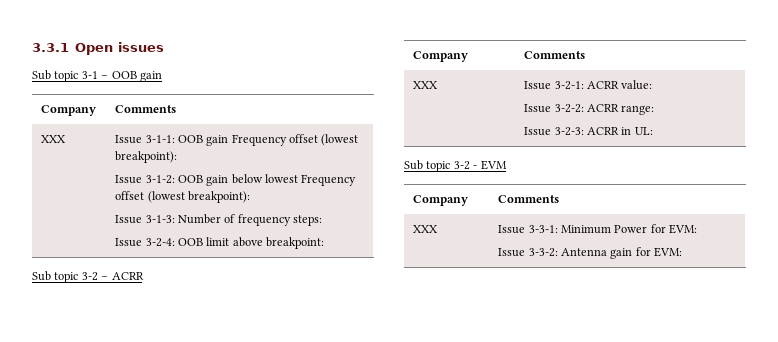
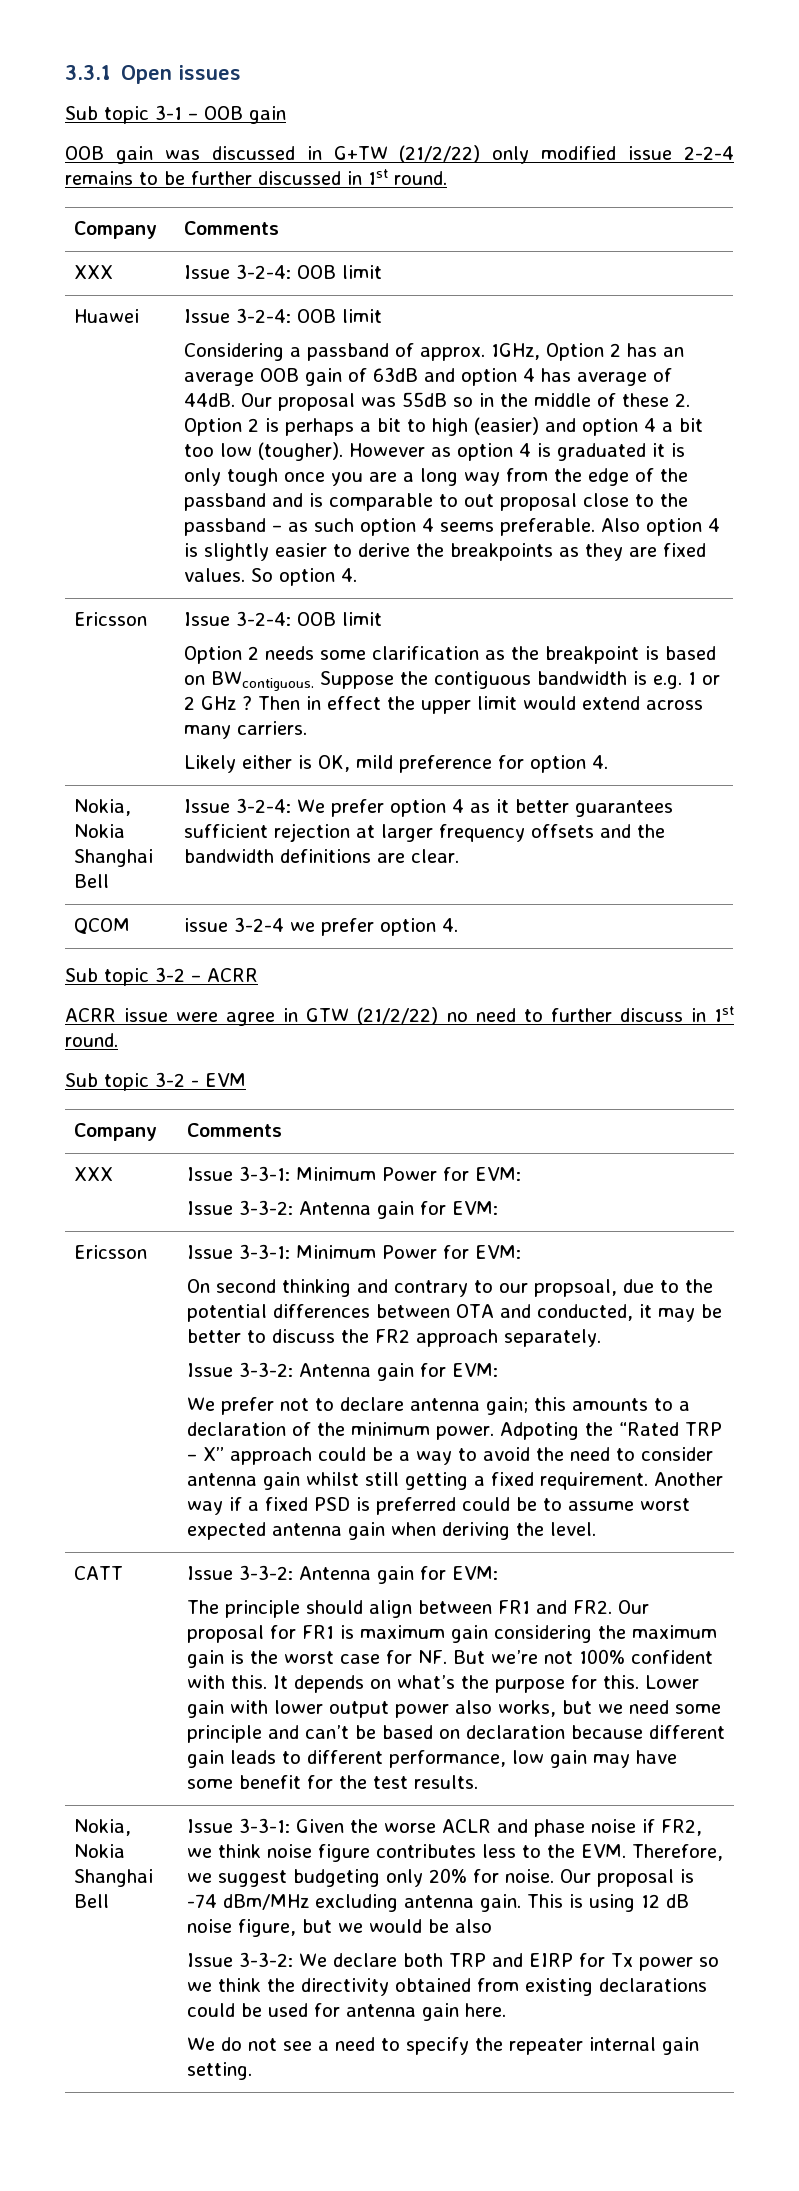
[41,105,97,116] [115,105,177,113] [41,135,67,143] [115,134,359,146] [115,151,178,163] [115,174,357,186] [115,191,250,203] [115,214,323,226] [115,237,325,249] // Company | Comments // XXX | Issue 3-1-1: OOB gain Frequency offset (lowest breakpoint): // Issue 3-1-2: OOB gain below lowest Frequency offset (lowest breakpoint): // Issue 3-1-3: Number of frequency steps: // Issue 3-2-4: OOB limit above breakpoint: -> [65,145,734,164] [65,169,447,185] [73,221,157,239] [183,221,279,235] [73,265,113,279] [183,264,382,279] [73,309,139,323] [183,308,382,323] [183,343,684,361] [183,367,672,386] [183,392,690,411] [183,417,703,436] [183,442,685,461] [183,468,688,486] [183,493,688,511] [183,518,720,536] [183,543,706,561] [183,568,357,586] [73,612,147,626] [183,611,382,626] [183,646,716,664] [183,671,720,691] [183,696,703,714] [183,721,307,739] [183,755,608,773] [73,799,131,816] [73,824,125,838] [73,849,153,867] [73,874,109,888] [183,798,673,817] [183,823,665,842] [183,849,459,863] [73,918,130,934] [183,917,458,936] // OOB gain was discussed in G+TW (21/2/22) only modified issue 2-2-4 remains to be further discussed in 1st round. // Company | Comments // XXX | Issue 3-2-4: OOB limit // Huawei | Issue 3-2-4: OOB limit // Considering a passband of approx. 1GHz, Option 2 has an average OOB gain of 63dB and option 4 has average of 44dB. Our proposal was 55dB so in the middle of these 2. Option 2 is perhaps a bit to high (easier) and option 4 a bit too low (tougher). However as option 4 is graduated it is only tough once you are a long way from the edge of the passband and is comparable to out proposal close to the passband – as such option 4 seems preferable. Also option 4 is slightly easier to derive the breakpoints as they are fixed values. So option 4. // Ericsson | Issue 3-2-4: OOB limit // Option 2 needs some clarification as the breakpoint is based on BWcontiguous. Suppose the contiguous bandwidth is e.g. 1 or 2 GHz ? Then in effect the upper limit would extend across many carriers. // Likely either is OK, mild preference for option 4. // Nokia, Nokia Shanghai Bell | Issue 3-2-4: We prefer option 4 as it better guarantees sufficient rejection at larger frequency offsets and the bandwidth definitions are clear. // QCOM | issue 3-2-4 we prefer option 4.
[413,51,469,62] [524,51,586,59] [413,81,439,89] [524,80,653,90] [524,104,655,115] [524,127,653,136] // Company | Comments // XXX | Issue 3-2-1: ACRR value: // Issue 3-2-2: ACRR range: // Issue 3-2-3: ACRR in UL: -> [65,1006,735,1026] [65,1033,118,1047] // ACRR issue were agree in GTW (21/2/22) no need to further discuss in 1st round.
(683, 252) none -> [73,1245,147,1259] [186,1244,521,1259] [186,1279,713,1297] [186,1304,722,1322] [186,1329,601,1347] [186,1362,498,1381] [186,1397,690,1415] [186,1422,722,1440] [186,1447,713,1465] [186,1472,723,1490] [186,1497,690,1515] [186,1522,596,1540] [73,1566,123,1580] [186,1565,498,1584] [186,1600,649,1618] [186,1625,717,1643] [186,1649,713,1668] [186,1675,699,1693] [186,1700,721,1718] [186,1725,725,1743] [186,1750,677,1768] [186,1775,478,1789] [73,1819,131,1836] [73,1844,125,1858] [73,1869,153,1887] [73,1894,109,1908] [186,1818,702,1837] [186,1844,723,1862] [186,1868,694,1887] [186,1894,689,1912] [186,1919,492,1937] [186,1952,719,1971] [186,1978,707,1996] [186,2003,506,2021] [186,2037,699,2055] [186,2062,252,2080] // Ericsson | Issue 3-3-1: Minimum Power for EVM: // On second thinking and contrary to our propsoal, due to the potential differences between OTA and conducted, it may be better to discuss the FR2 approach separately. // Issue 3-3-2: Antenna gain for EVM: // We prefer not to declare antenna gain; this amounts to a declaration of the minimum power. Adpoting the “Rated TRP – X” approach could be a way to avoid the need to consider antenna gain whilst still getting a fixed requirement. Another way if a fixed PSD is preferred could be to assume worst expected antenna gain when deriving the level. // CATT | Issue 3-3-2: Antenna gain for EVM: // The principle should align between FR1 and FR2. Our proposal for FR1 is maximum gain considering the maximum gain is the worst case for NF. But we’re not 100% confident with this. It depends on what’s the purpose for this. Lower gain with lower output power also works, but we need some principle and can’t be based on declaration because different gain leads to different performance, low gain may have some benefit for the test results. // Nokia, Nokia Shanghai Bell | Issue 3-3-1: Given the worse ACLR and phase noise if FR2, we think noise figure contributes less to the EVM. Therefore, we suggest budgeting only 20% for noise. Our proposal is -74 dBm/MHz excluding antenna gain. This is using 12 dB noise figure, but we would be also // Issue 3-3-2: We declare both TRP and EIRP for Tx power so we think the directivity obtained from existing declarations could be used for antenna gain here. // We do not see a need to specify the repeater internal gain setting.

